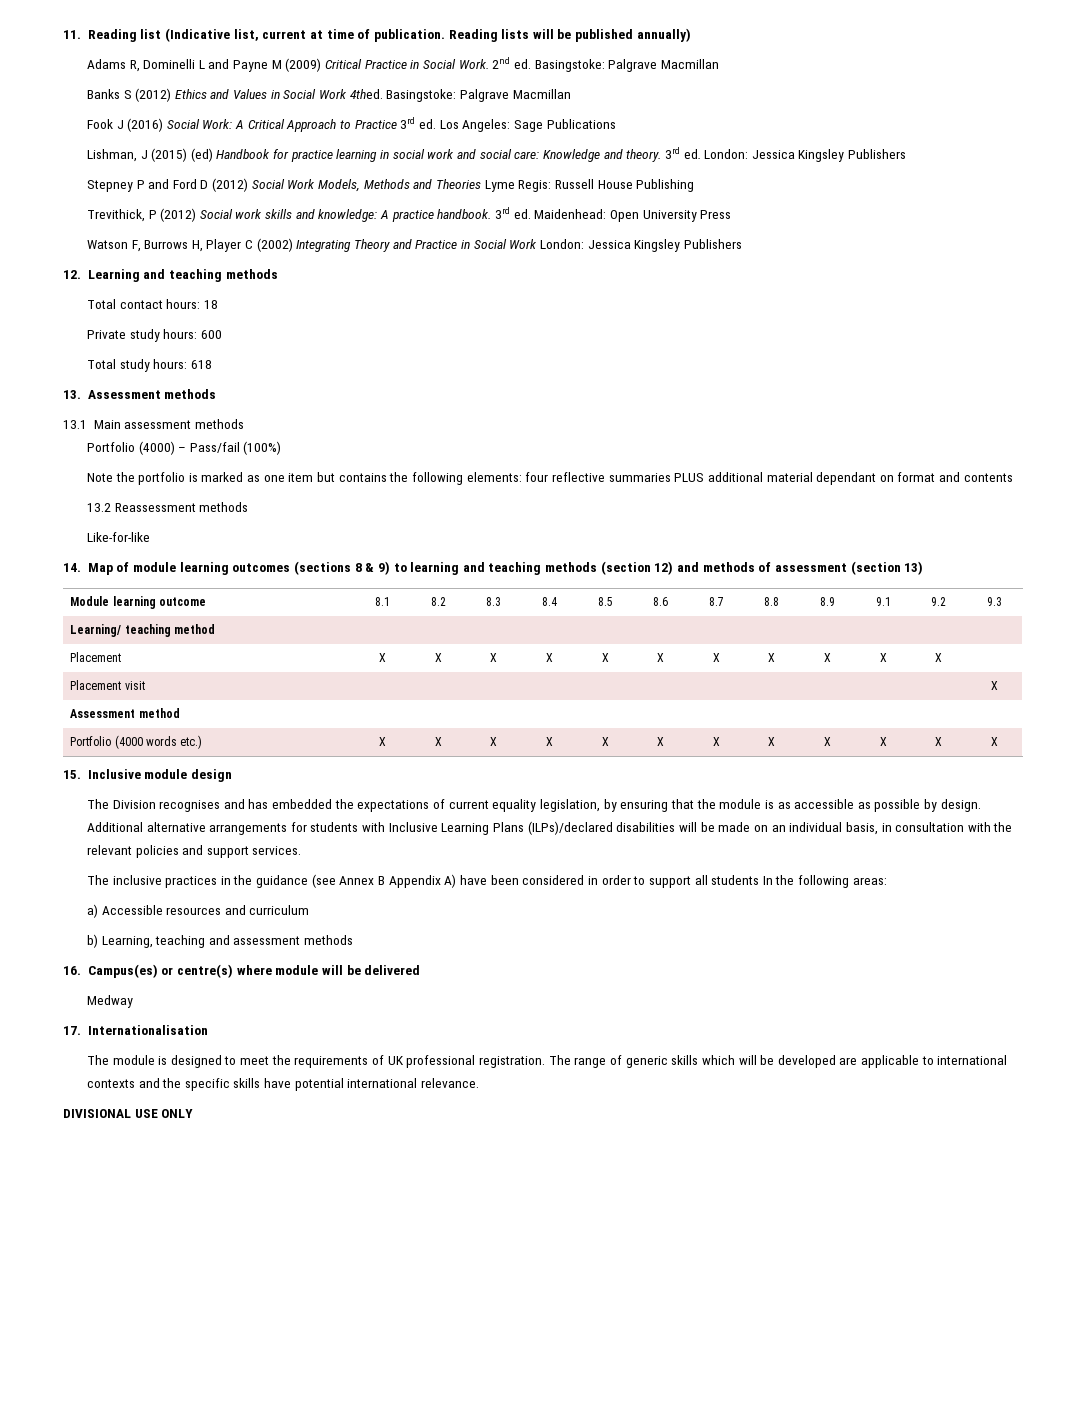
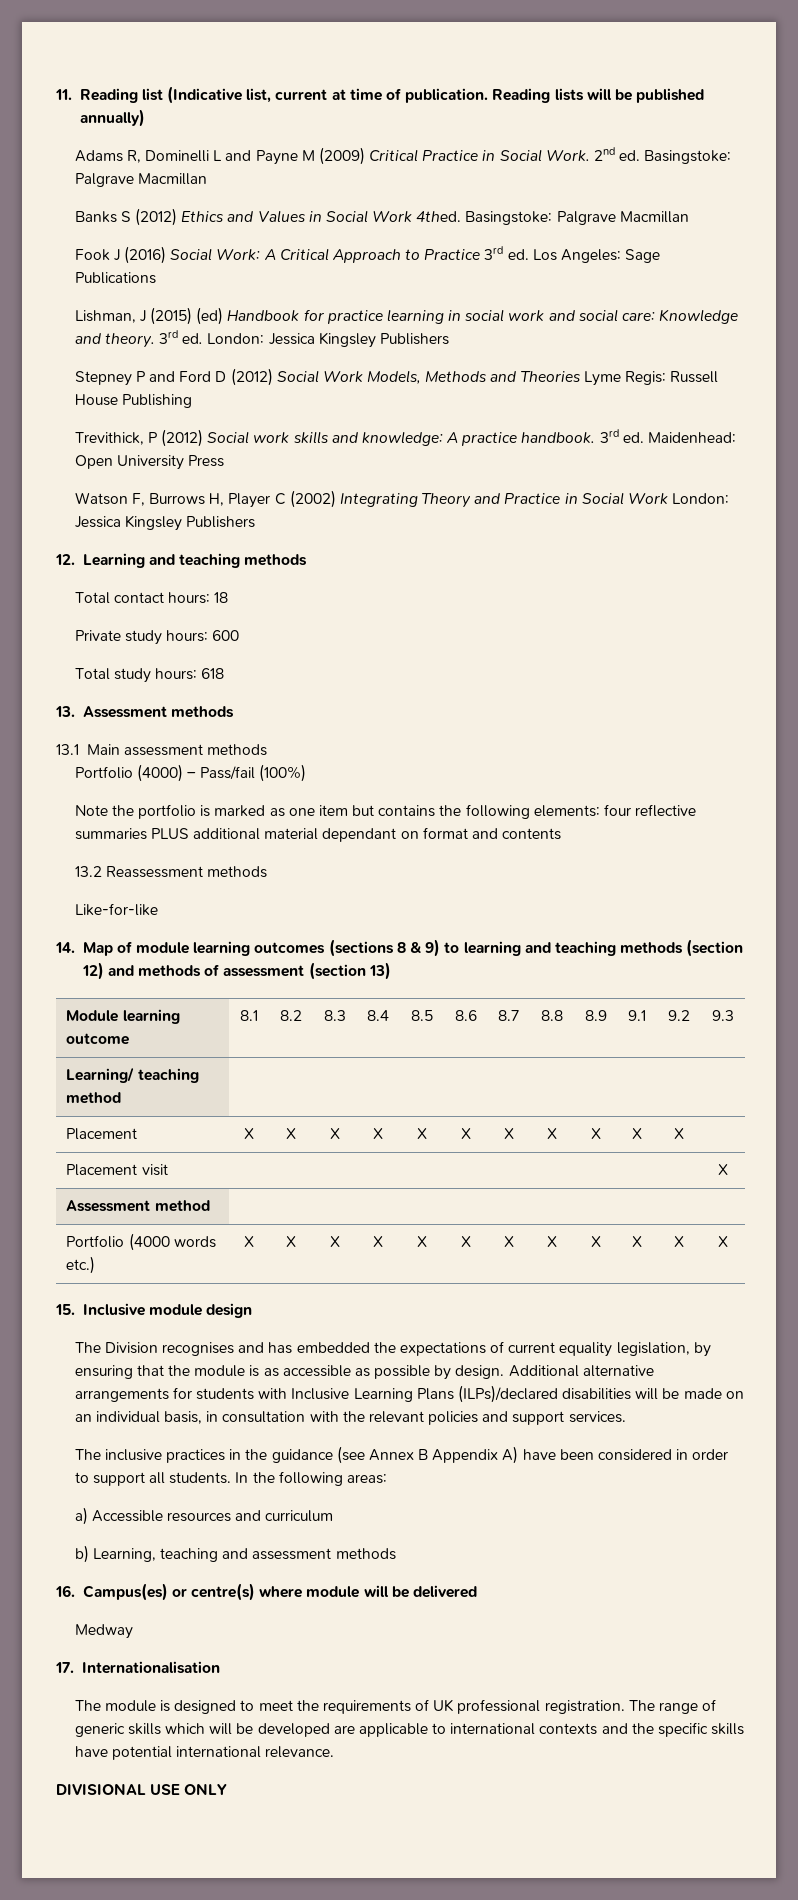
[711,875,760,885] students -> [169,1472,232,1484] students.

